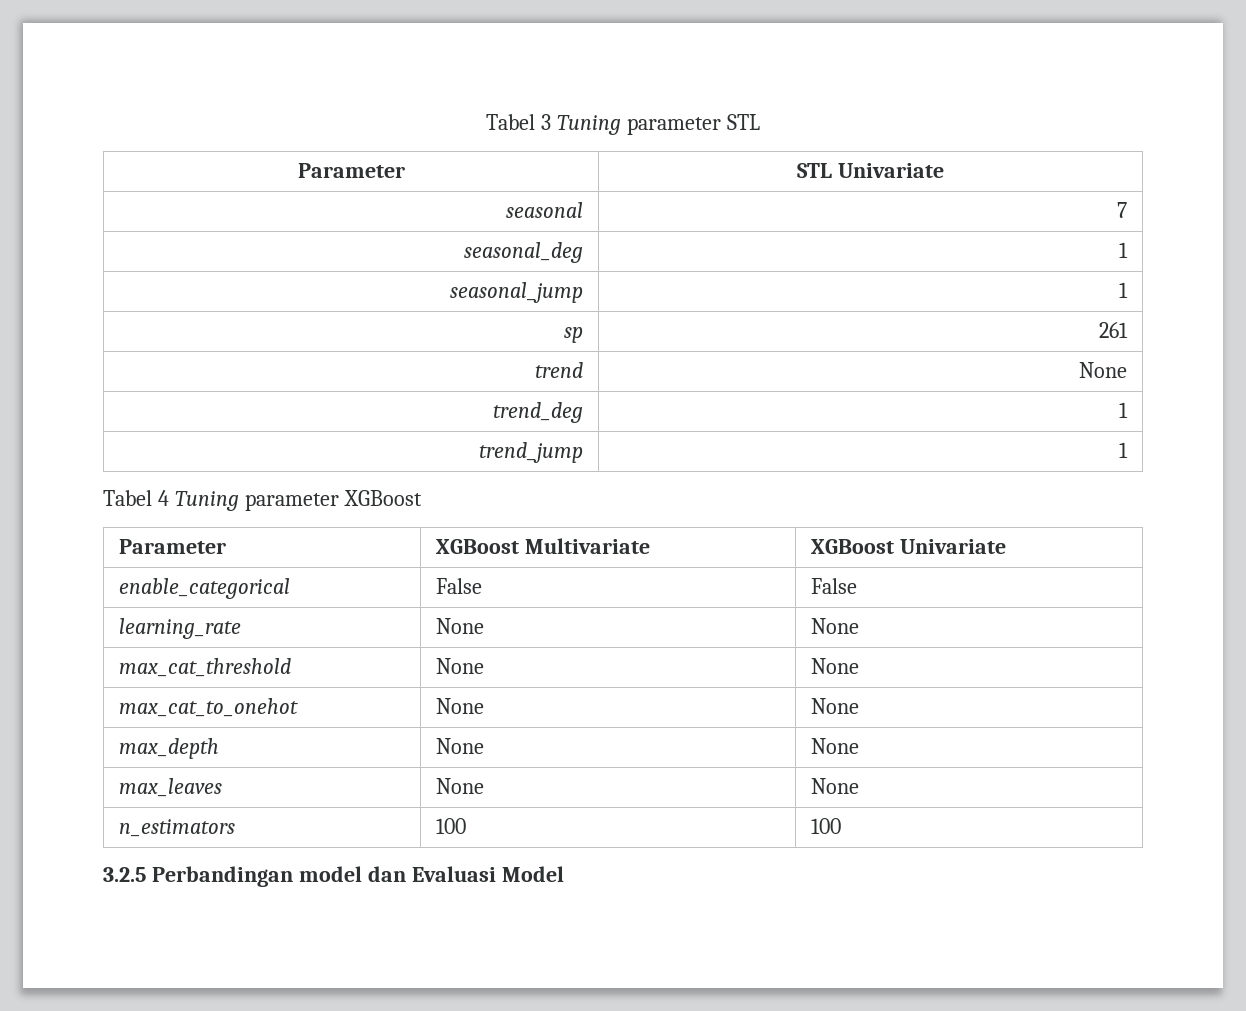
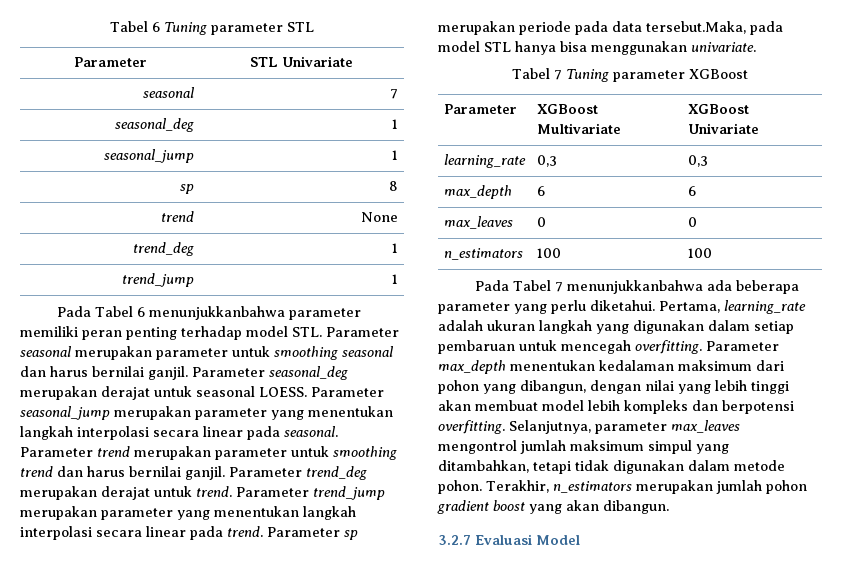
[486,114,552,130] Tabel 3 -> [109,21,160,32] Tabel 6
[1099,322,1129,338] 261 -> [389,181,399,191] 8
[103,490,169,506] Tabel 4 -> [57,306,362,320] [20,326,399,340] [20,346,394,360] [20,366,348,380] [20,386,384,400] [20,406,393,420] [20,426,338,440] [20,446,397,460] [20,466,367,480] [20,486,385,500] [20,506,356,520] [20,526,358,540] [438,21,783,35] [438,41,756,55] [511,68,562,80] Pada Tabel 6 menunjukkanbahwa parameter memiliki peran penting terhadap model STL. Parameter seasonal merupakan parameter untuk smoothing seasonal dan harus bernilai ganjil. Parameter seasonal_deg merupakan derajat untuk seasonal LOESS. Parameter seasonal_jump merupakan parameter yang menentukan langkah interpolasi secara linear pada seasonal. Parameter trend merupakan parameter untuk smoothing trend dan harus bernilai ganjil. Parameter trend_deg merupakan derajat untuk trend. Parameter trend_jump merupakan parameter yang menentukan langkah interpolasi secara linear pada trend. Parameter sp merupakan periode pada data tersebut.Maka, pada model STL hanya bisa menggunakan univariate. // Tabel 7
[118,578,290,599] [435,578,482,594] [810,578,857,594] [118,618,241,639] [435,618,484,634] [810,618,859,634] [118,658,291,677] [435,658,484,674] [810,658,859,674] [118,698,298,717] [435,698,484,714] [810,698,859,714] enable_categorical | False | False // learning_rate | None | None // max_cat_threshold | None | None // max_cat_to_onehot | None | None -> [443,154,526,168] [536,155,557,167] [687,155,708,167] learning_rate | 0,3 | 0,3
[435,738,484,754] [810,738,859,754] None | None -> [536,186,545,196] [687,186,696,196] 6 | 6
[435,778,484,794] [810,778,859,794] None | None -> [536,217,546,227] [687,217,697,227] 0 | 0
[103,866,406,887] 3.2.5 Perbandingan model dan -> [475,280,800,294] [438,300,806,314] [438,320,794,334] [438,340,779,354] [438,360,784,374] [438,380,789,394] [438,400,794,414] [438,420,740,434] [438,440,729,454] [438,460,785,474] [438,480,807,494] [437,500,669,514] [438,535,471,545] Pada Tabel 7 menunjukkanbahwa ada beberapa parameter yang perlu diketahui. Pertama, learning_rate adalah ukuran langkah yang digunakan dalam setiap pembaruan untuk mencegah overfitting. Parameter max_depth menentukan kedalaman maksimum dari pohon yang dibangun, dengan nilai yang lebih tinggi akan membuat model lebih kompleks dan berpotensi overfitting. Selanjutnya, parameter max_leaves mengontrol jumlah maksimum simpul yang ditambahkan, tetapi tidak digunakan dalam metode pohon. Terakhir, n_estimators merupakan jumlah pohon gradient boost yang akan dibangun. // 3.2.7

